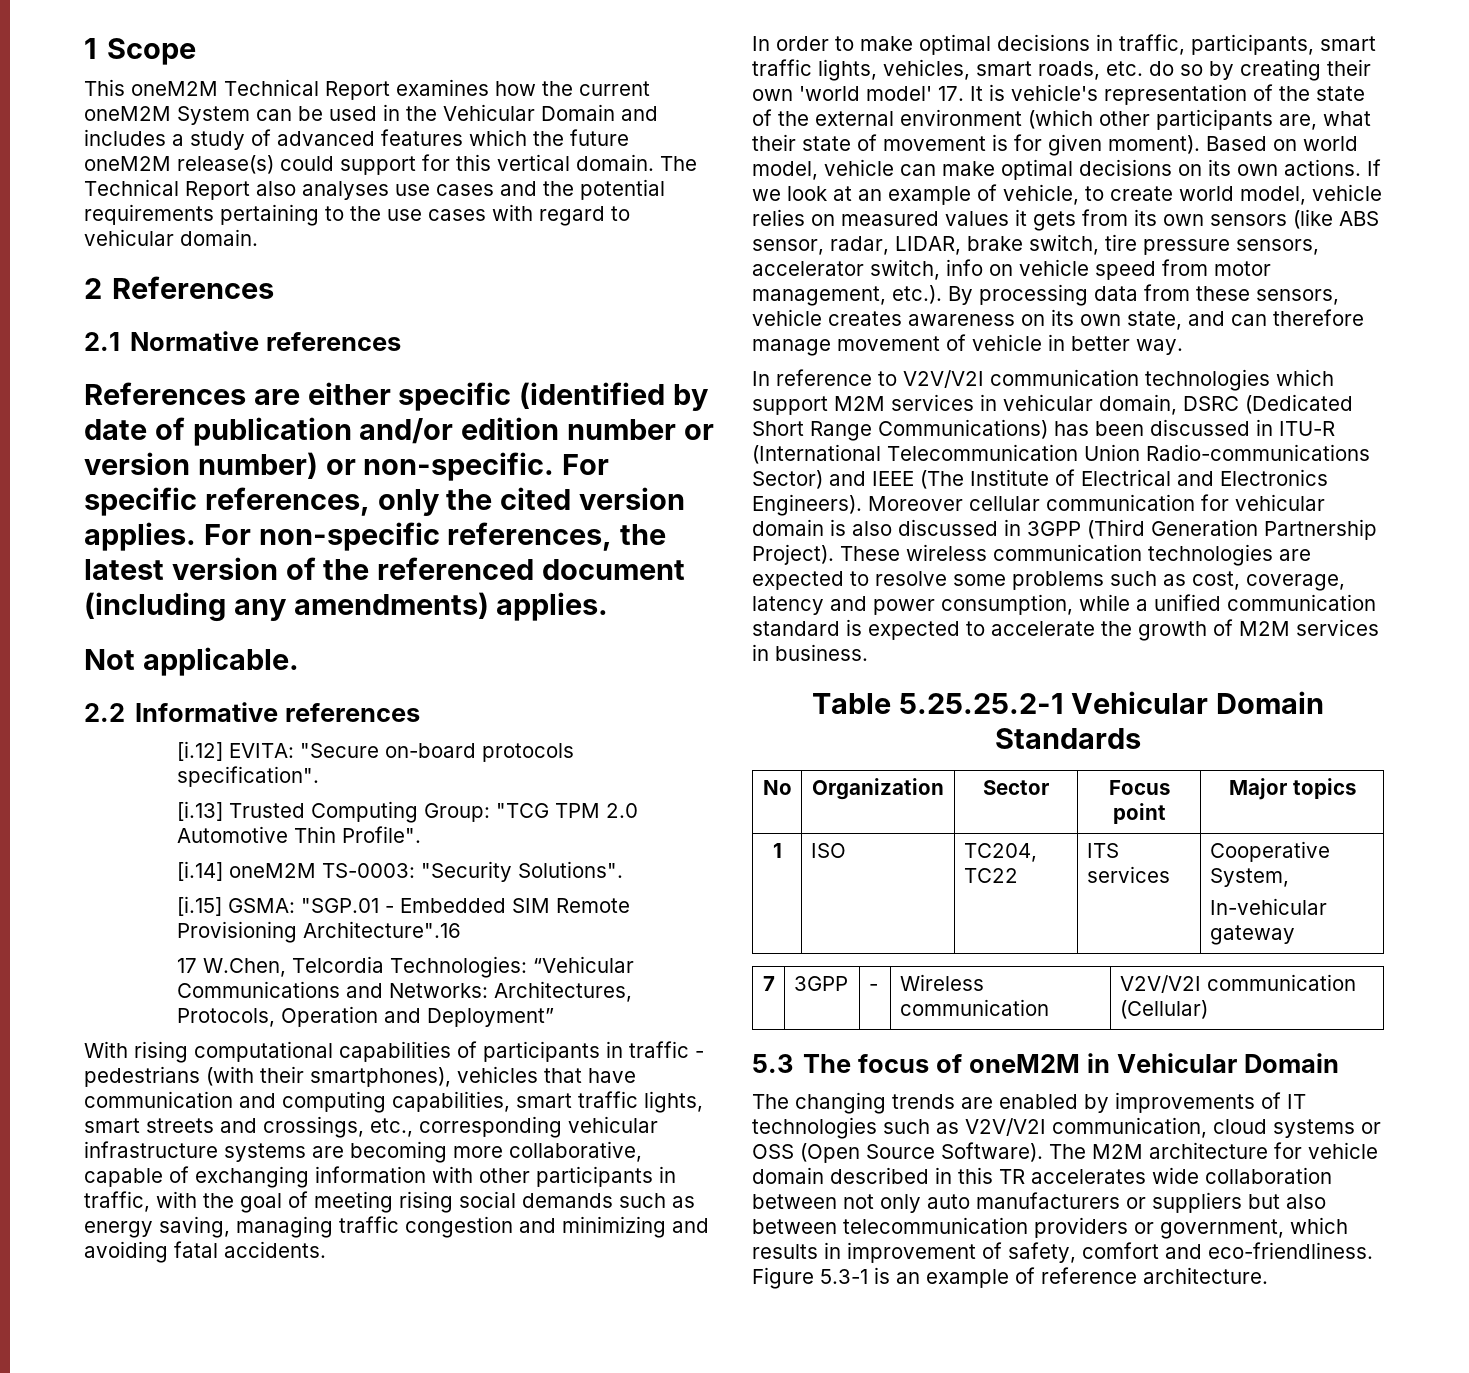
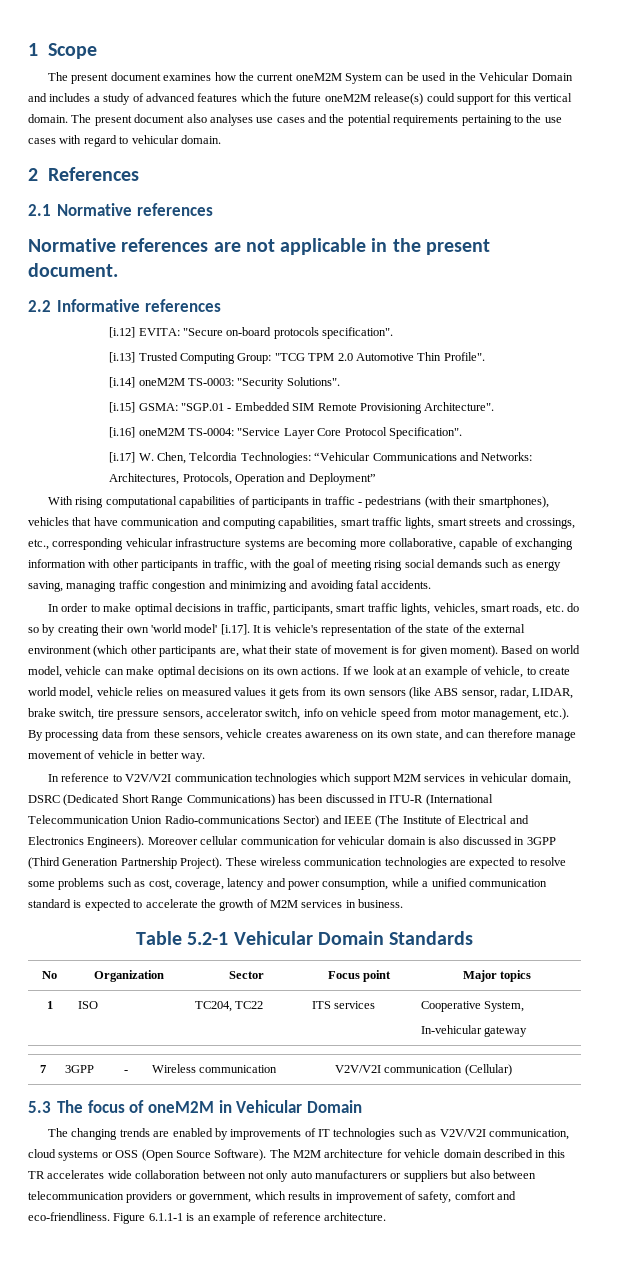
[84,79,390,100] This oneM2M Technical Report -> [48,72,161,84] The present document
[84,179,250,200] Technical Report -> [94,114,185,126] present document
[84,382,709,411] [84,417,714,446] [84,452,610,481] [84,487,686,516] [84,522,667,551] [84,557,686,580] [84,592,609,622] [84,647,299,676] References are either specific (identified by date of publication and/or edition number or version number) or non-specific. For specific references, only the cited version applies. For non-specific references, the latest version of the referenced document (including any amendments) applies. // Not applicable. -> [28,238,490,255] [28,263,118,277] Normative references are not applicable in the present document.
[302,921,461,938] [176,958,286,977] Architecture".16 // 17 W.Chen, -> [424,402,495,411] [109,427,462,439] [109,452,187,464] Architecture". // [i.16] oneM2M TS-0004: "Service Layer Core Protocol Specification". // [i.17] W. Chen,
[938,86,964,101] 17. -> [220,624,250,635] [i.17].
[898,693,1064,714] 5.25.25.2-1 -> [187,932,229,945] 5.2-1
[820,1269,868,1284] 5.3-1 -> [148,1213,183,1221] 6.1.1-1

